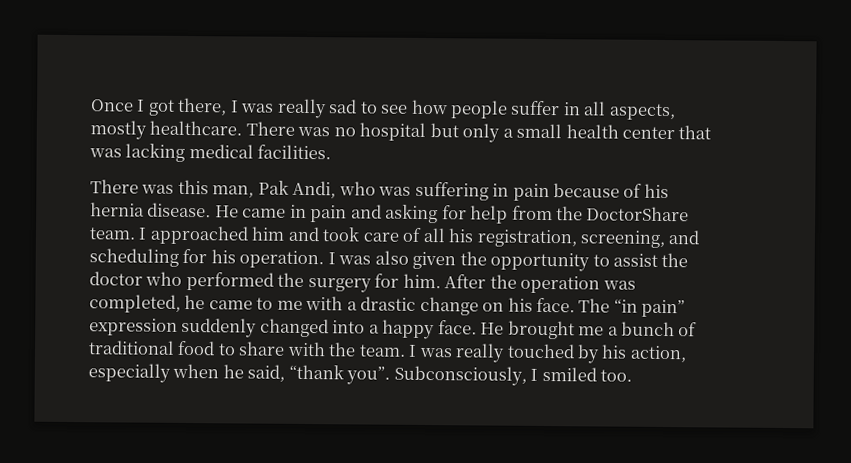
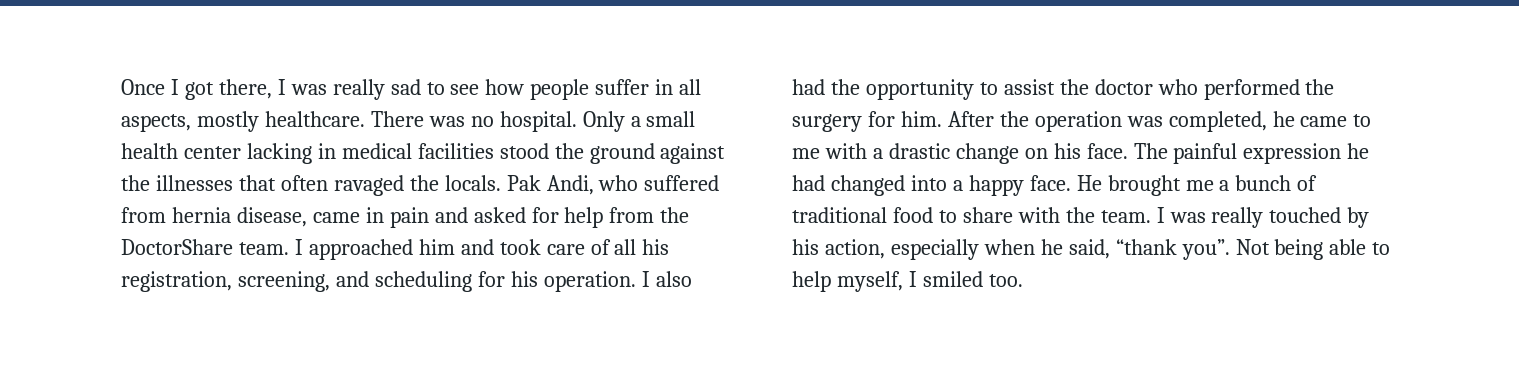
[359,122,501,143] hospital but only -> [499,111,625,132] hospital. Only
[678,125,712,140] [89,143,332,162] [90,179,669,202] [90,202,239,218] that was lacking medical facilities. // There was this man, Pak Andi, who was suffering in pain because of his hernia disease. He -> [246,143,726,164] [121,175,720,196] [121,207,307,227] lacking in medical facilities stood the ground against the illnesses that often ravaged the locals. Pak Andi, who suffered from hernia disease,
[385,204,439,224] asking -> [473,207,526,223] asked
[338,250,457,270] was also given -> [655,271,692,287] [792,79,825,95] also had
[613,298,686,318] [89,317,258,338] “in pain” expression suddenly -> [1173,143,1370,164] [792,175,825,191] painful expression he had
[393,365,527,386] Subconsciously, -> [1235,239,1391,260] [792,271,903,292] Not being able to help myself,

